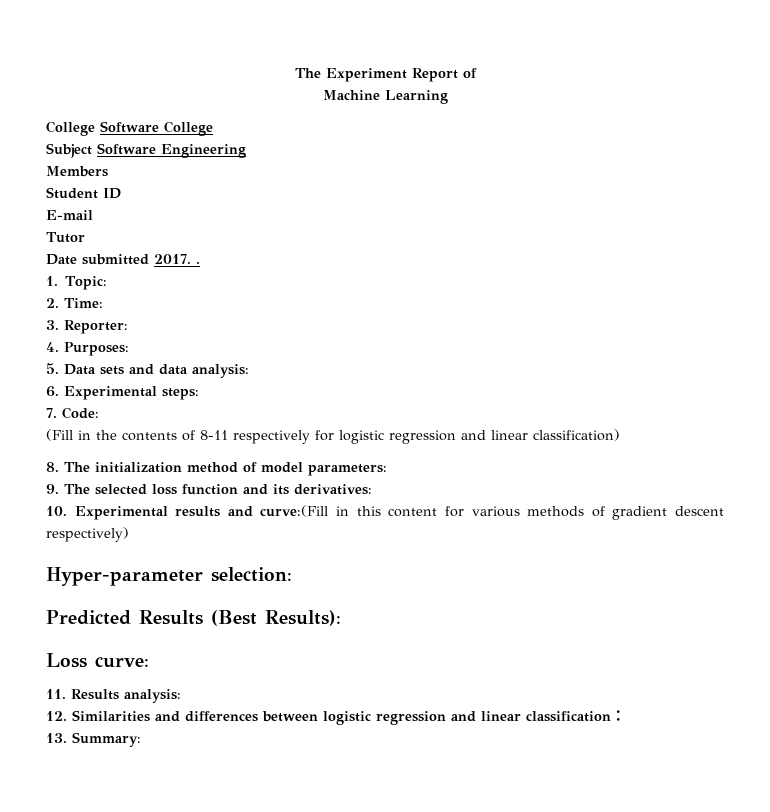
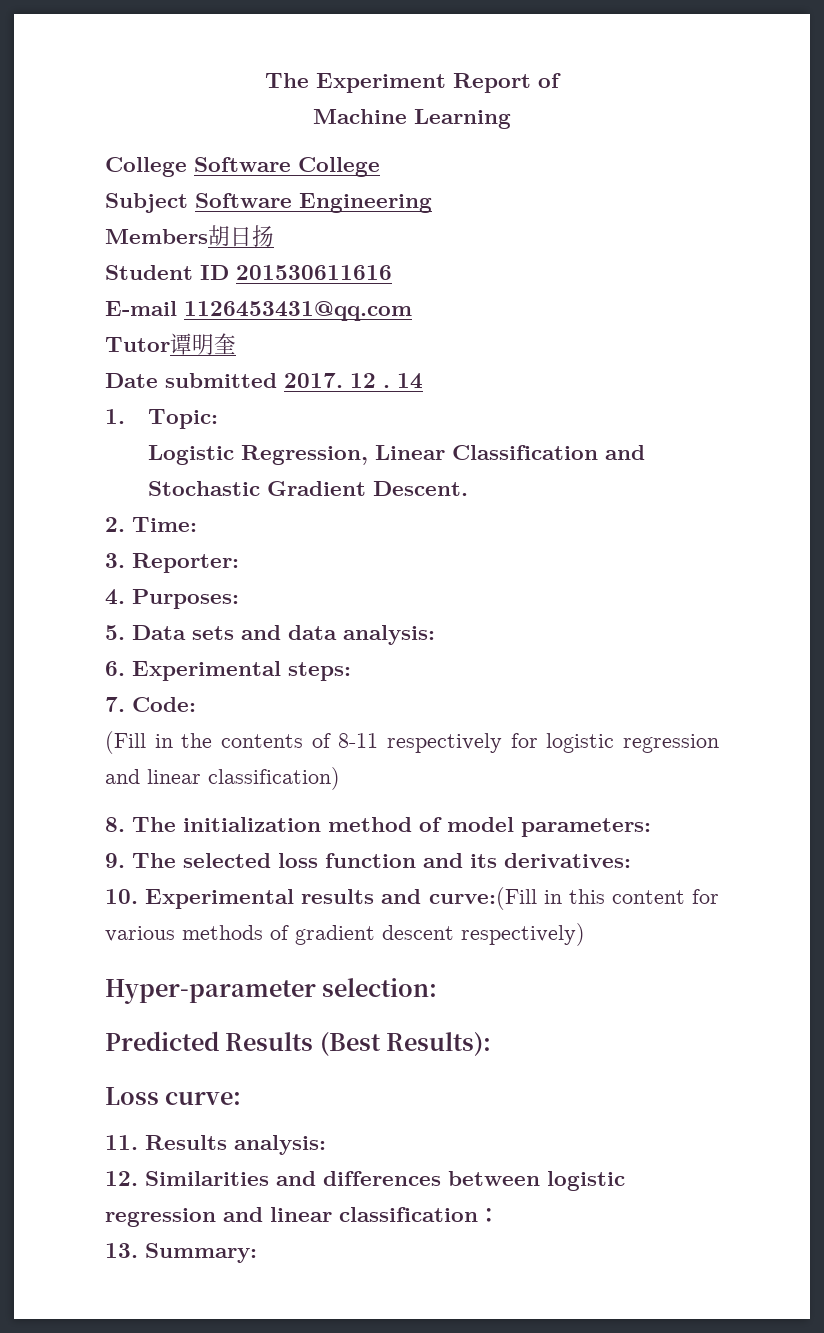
(108, 171) none -> [208,225,274,247] 胡日扬
(121, 193) none -> [236,265,392,280] 201530611616
(93, 215) none -> [184,301,412,321] 1126453431@qq.com
(85, 237) none -> [170,333,236,355] 谭明奎
(191, 259) none -> [350,373,376,388] 12
(200, 262) none -> [397,373,423,389] 14
(108, 283) none -> [147,445,645,465] [147,481,468,496] // Logistic Regression, Linear Classification and Stochastic Gradient Descent.

